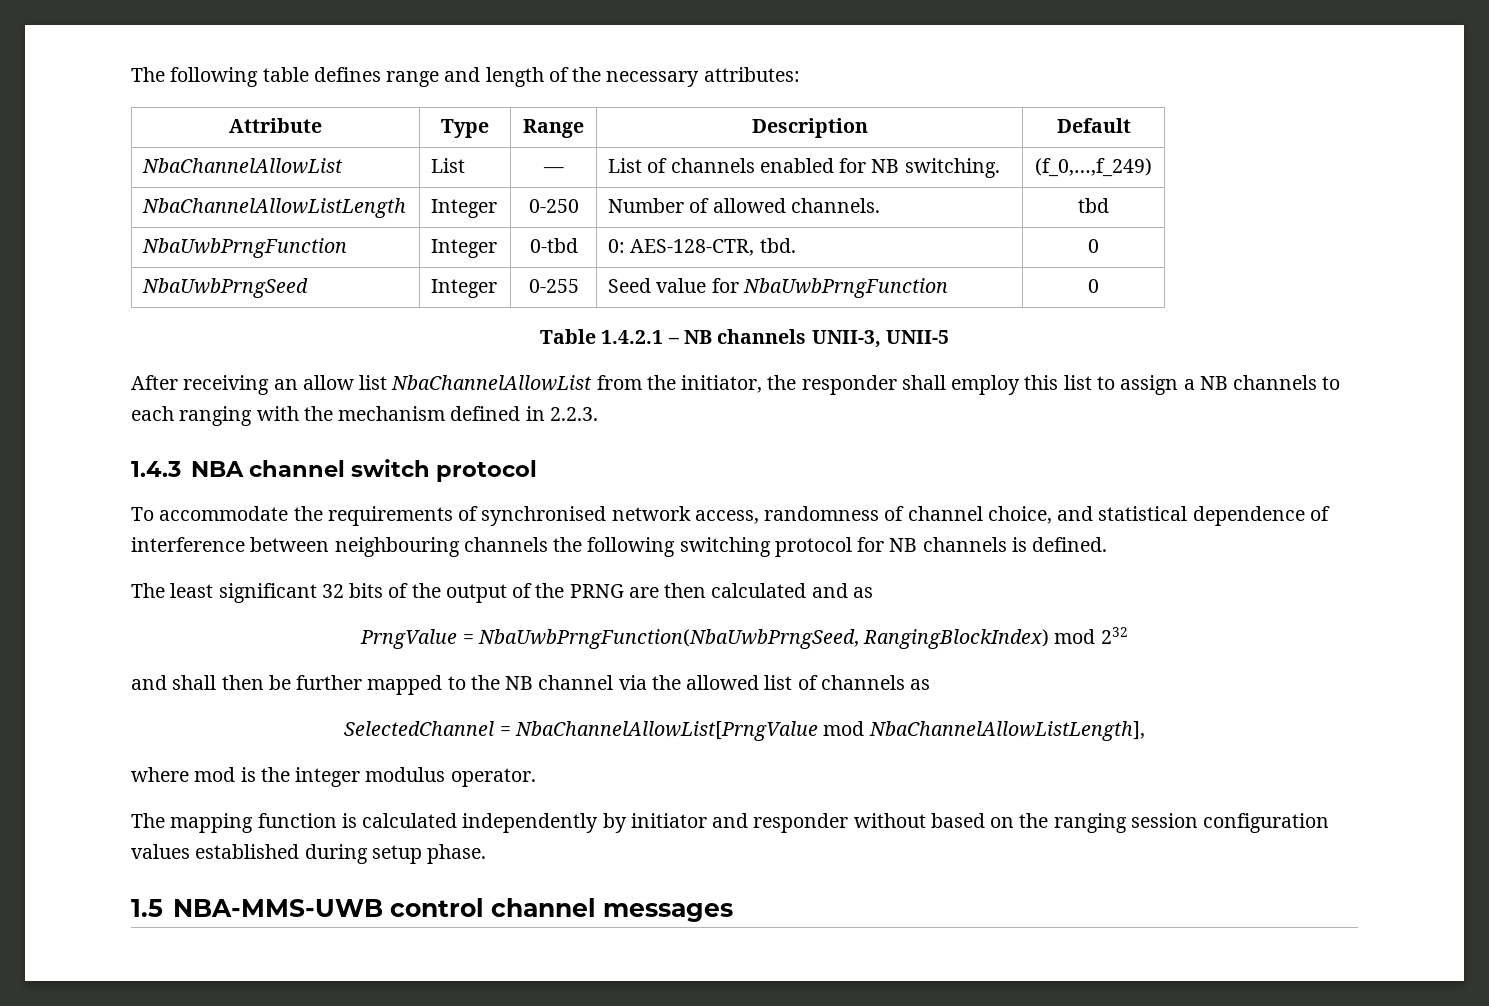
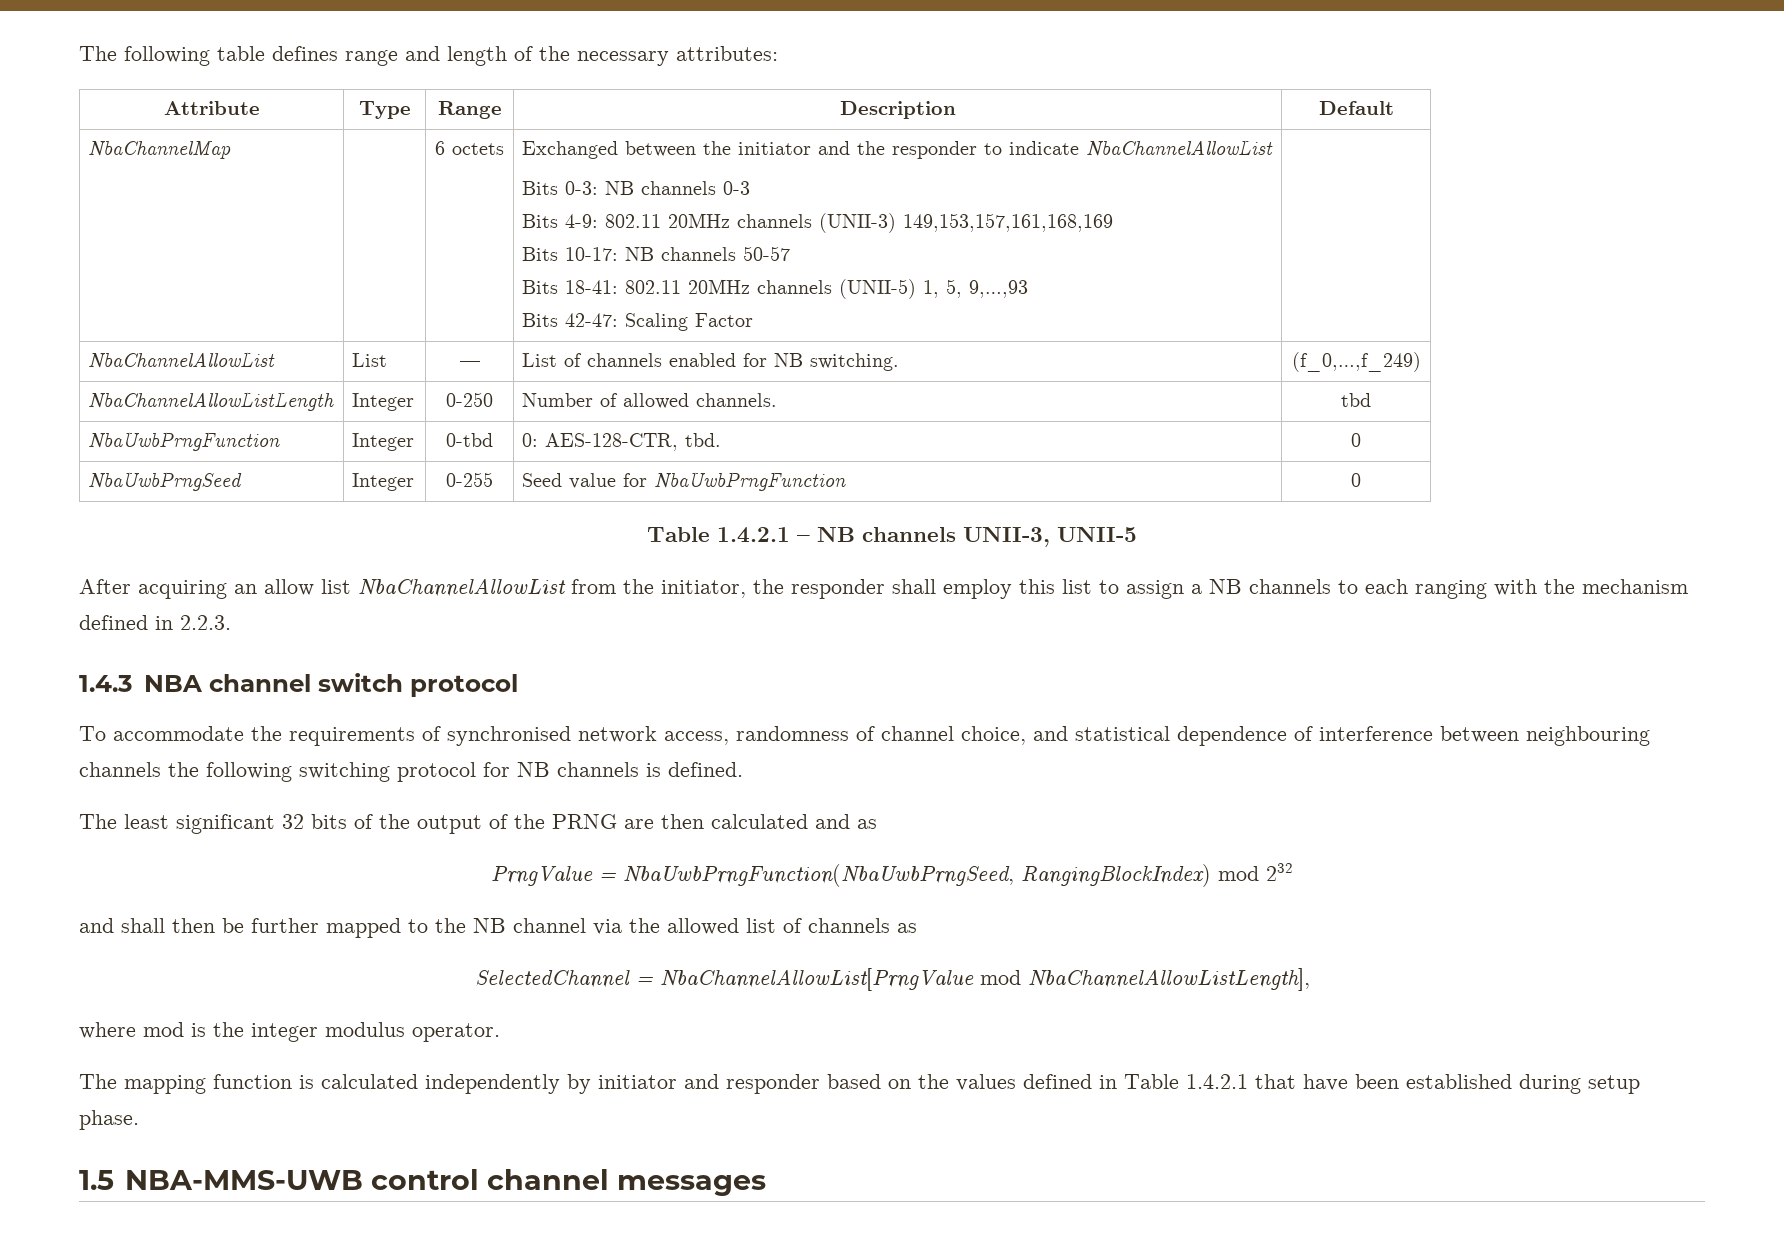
(1131, 125) none -> [88,140,232,159] [435,141,505,155] [522,140,1274,159] [522,181,751,195] [522,213,1114,233] [522,246,791,261] [522,279,1029,299] [522,313,754,331] // NbaChannelMap | | 6 octets | Exchanged between the initiator and the responder to indicate NbaChannelAllowList // Bits 0-3: NB channels 0-3 // Bits 4-9: 802.11 20MHz channels (UNII-3) 149,153,157,161,168,169 // Bits 10-17: NB channels 50-57 // Bits 18-41: 802.11 20MHz channels (UNII-5) 1, 5, 9,…,93 // Bits 42-47: Scaling Factor |
[183,375,270,395] receiving -> [138,580,227,599] acquiring
[853,813,926,828] without -> (820, 1084) none
[1053,813,1330,833] [131,844,190,859] ranging session configuration values -> [956,1074,1399,1091] values defined in Table 1.4.2.1 that have been

